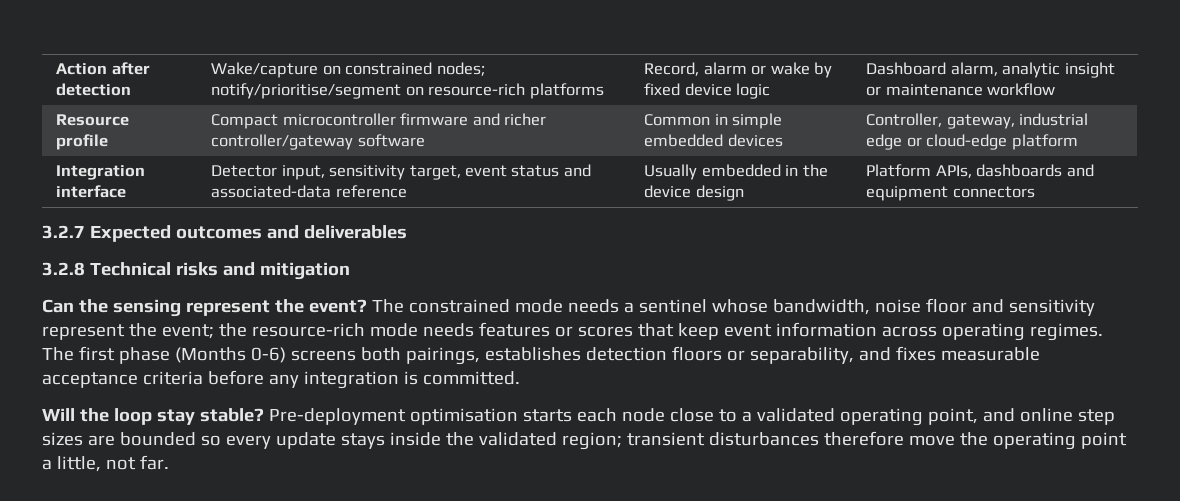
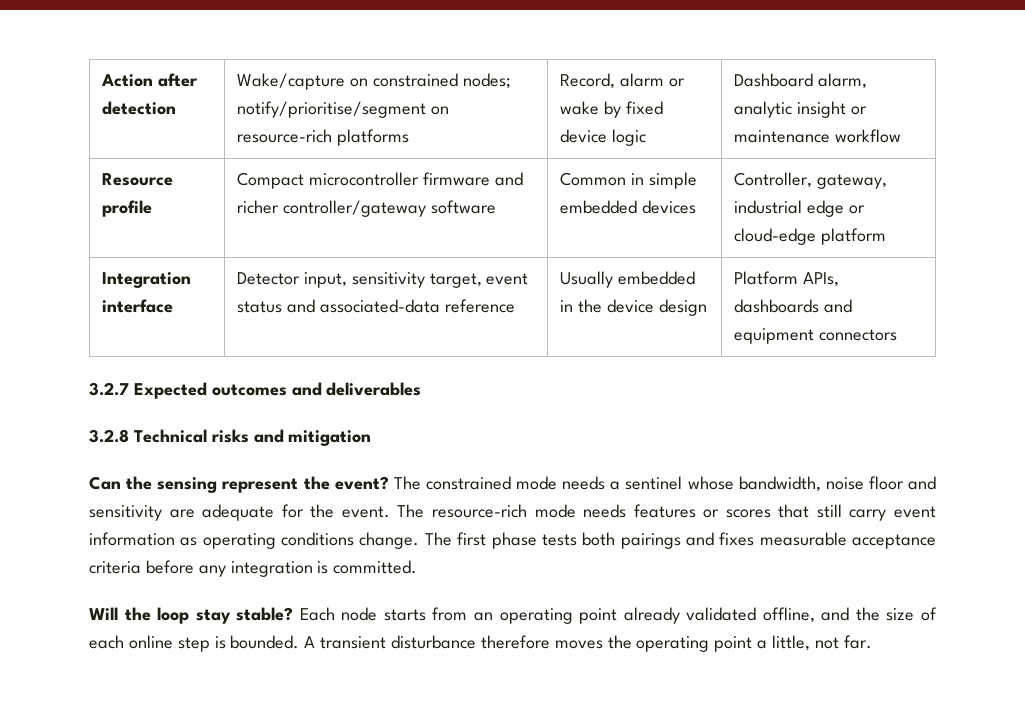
[42,323,247,340] represent the event; the -> [169,504,425,521] are adequate for the event. The
[677,322,1103,341] [42,346,854,365] keep event information across operating regimes. The first phase (Months 0-6) screens both pairings, establishes detection floors or separability, -> [816,504,936,521] [89,532,681,549] still carry event information as operating conditions change. The first phase tests both pairings
[268,408,1115,426] [42,431,955,450] Pre-deployment optimisation starts each node close to a validated operating point, and online step sizes are bounded so every update stays inside the validated region; transient disturbances therefore move -> [299,607,937,624] [89,635,603,652] Each node starts from an operating point already validated offline, and the size of each online step is bounded. A transient disturbance therefore moves

